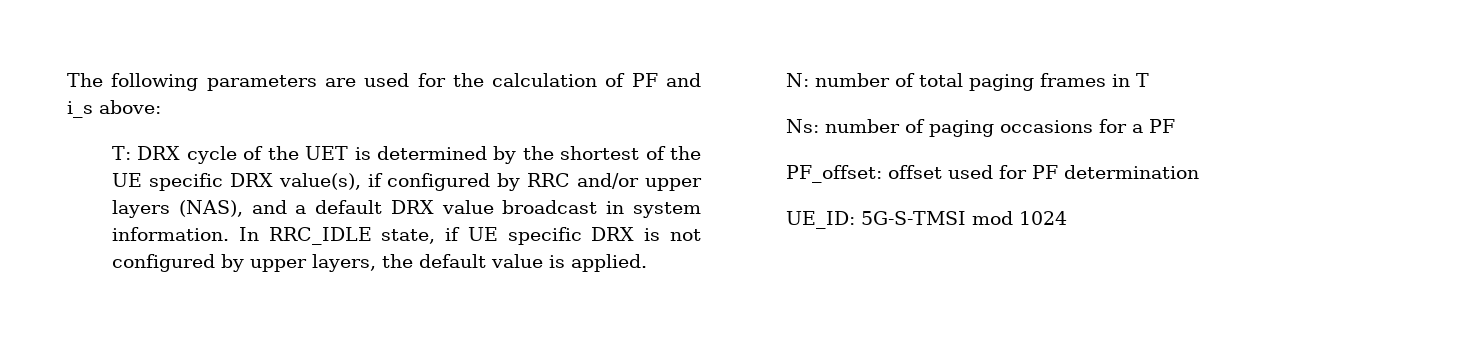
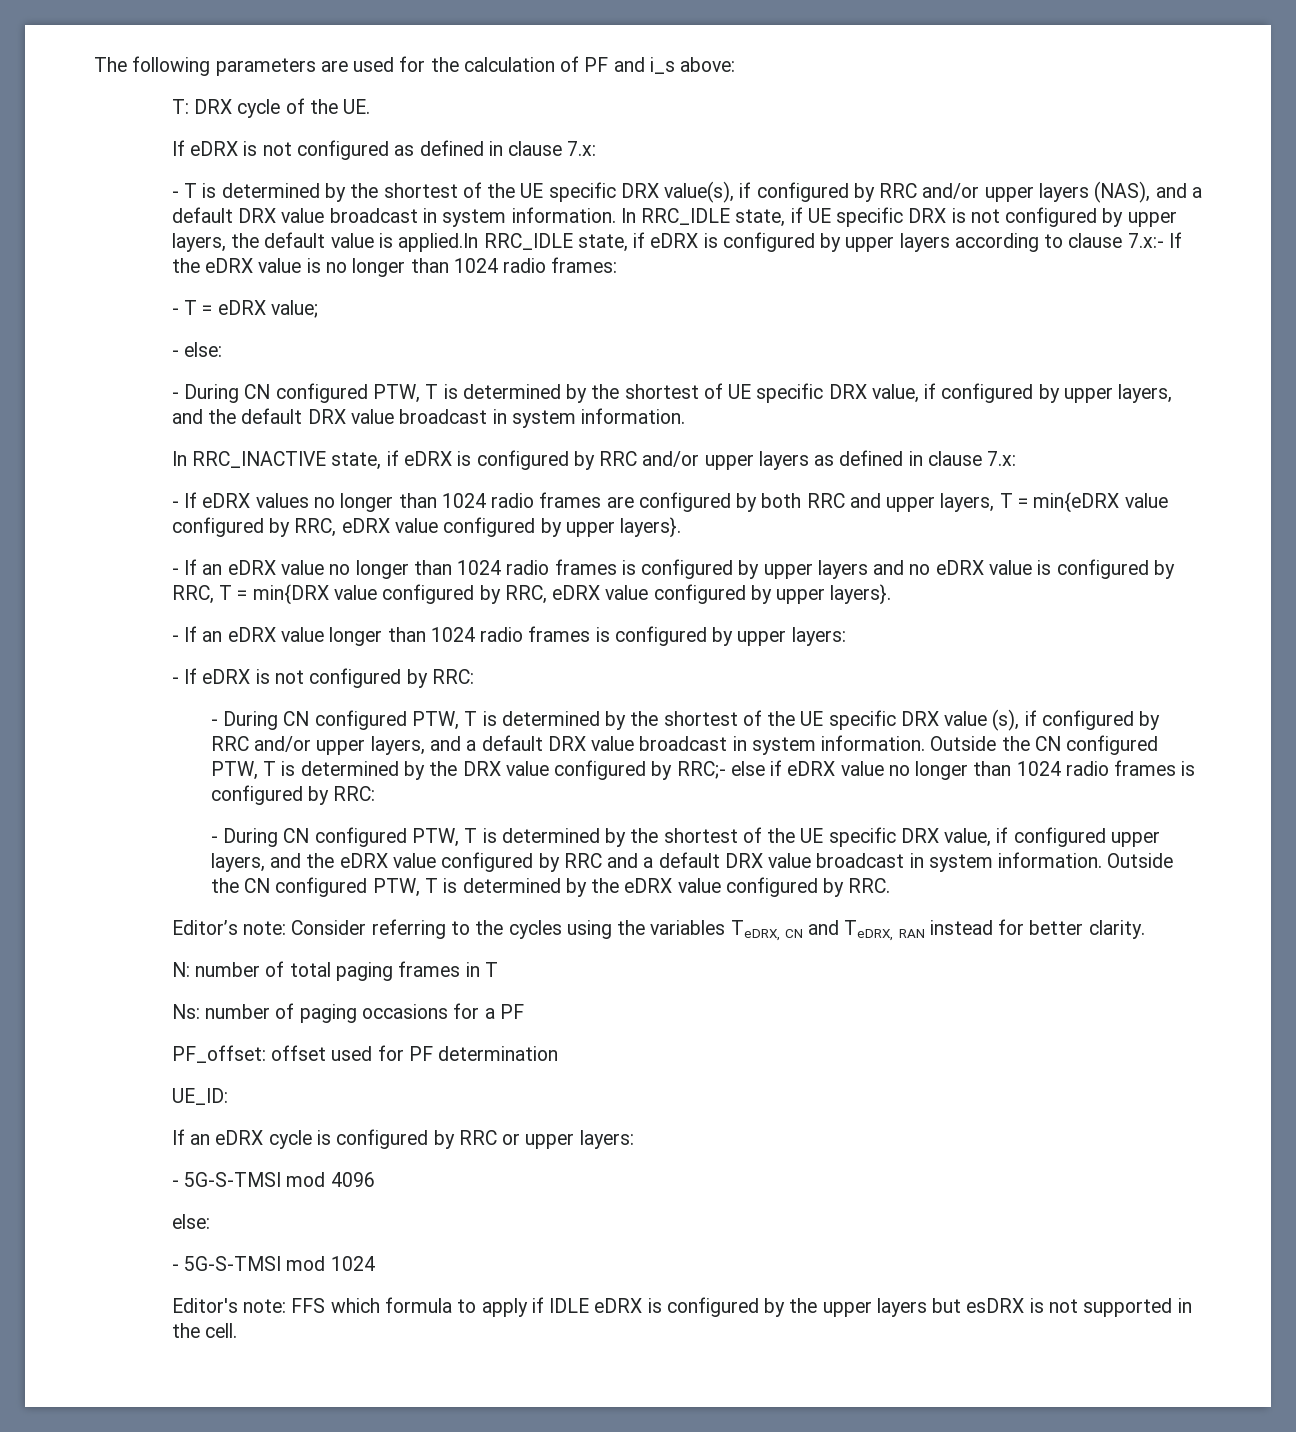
[305,146,349,160] UET -> [343,99,371,114] [171,140,597,160] [171,183,198,198] UE. // If eDRX is not configured as defined in clause 7.x: // - T
[571,254,648,272] applied. -> [398,232,1182,252] [171,257,618,277] [171,300,318,318] [171,342,223,357] [171,383,1173,403] [171,408,686,428] [171,450,1017,470] [171,492,1168,513] [171,517,682,538] [171,559,1175,579] [171,584,892,605] [171,626,846,646] [171,668,474,688] [210,709,1161,731] [210,735,1159,755] [210,760,1196,780] [210,785,376,805] [210,827,1160,847] [210,852,1174,872] [210,877,891,897] [171,919,1145,941] applied.In RRC_IDLE state, if eDRX is configured by upper layers according to clause 7.x:- If the eDRX value is no longer than 1024 radio frames: // - T = eDRX value; // - else: // - During CN configured PTW, T is determined by the shortest of UE specific DRX value, if configured by upper layers, and the default DRX value broadcast in system information. // In RRC_INACTIVE state, if eDRX is configured by RRC and/or upper layers as defined in clause 7.x: // - If eDRX values no longer than 1024 radio frames are configured by both RRC and upper layers, T = min{eDRX value configured by RRC, eDRX value configured by upper layers}. // - If an eDRX value no longer than 1024 radio frames is configured by upper layers and no eDRX value is configured by RRC, T = min{DRX value configured by RRC, eDRX value configured by upper layers}. // - If an eDRX value longer than 1024 radio frames is configured by upper layers: // - If eDRX is not configured by RRC: // - During CN configured PTW, T is determined by the shortest of the UE specific DRX value (s), if configured by RRC and/or upper layers, and a default DRX value broadcast in system information. Outside the CN configured PTW, T is determined by the DRX value configured by RRC;- else if eDRX value no longer than 1024 radio frames is configured by RRC: // - During CN configured PTW, T is determined by the shortest of the UE specific DRX value, if configured upper layers, and the eDRX value configured by RRC and a default DRX value broadcast in system information. Outside the CN configured PTW, T is determined by the eDRX value configured by RRC. // Editor’s note: Consider referring to the cycles using the variables TeDRX, CN and TeDRX, RAN instead for better clarity.
[861,211,1068,225] 5G-S-TMSI mod 1024 -> [171,1129,634,1149] [171,1172,375,1187] [171,1214,210,1229] [171,1256,375,1271] [171,1297,1192,1317] [171,1323,238,1338] // If an eDRX cycle is configured by RRC or upper layers: // - 5G-S-TMSI mod 4096 // else: // - 5G-S-TMSI mod 1024 // Editor's note: FFS which formula to apply if IDLE eDRX is configured by the upper layers but esDRX is not supported in the cell.

